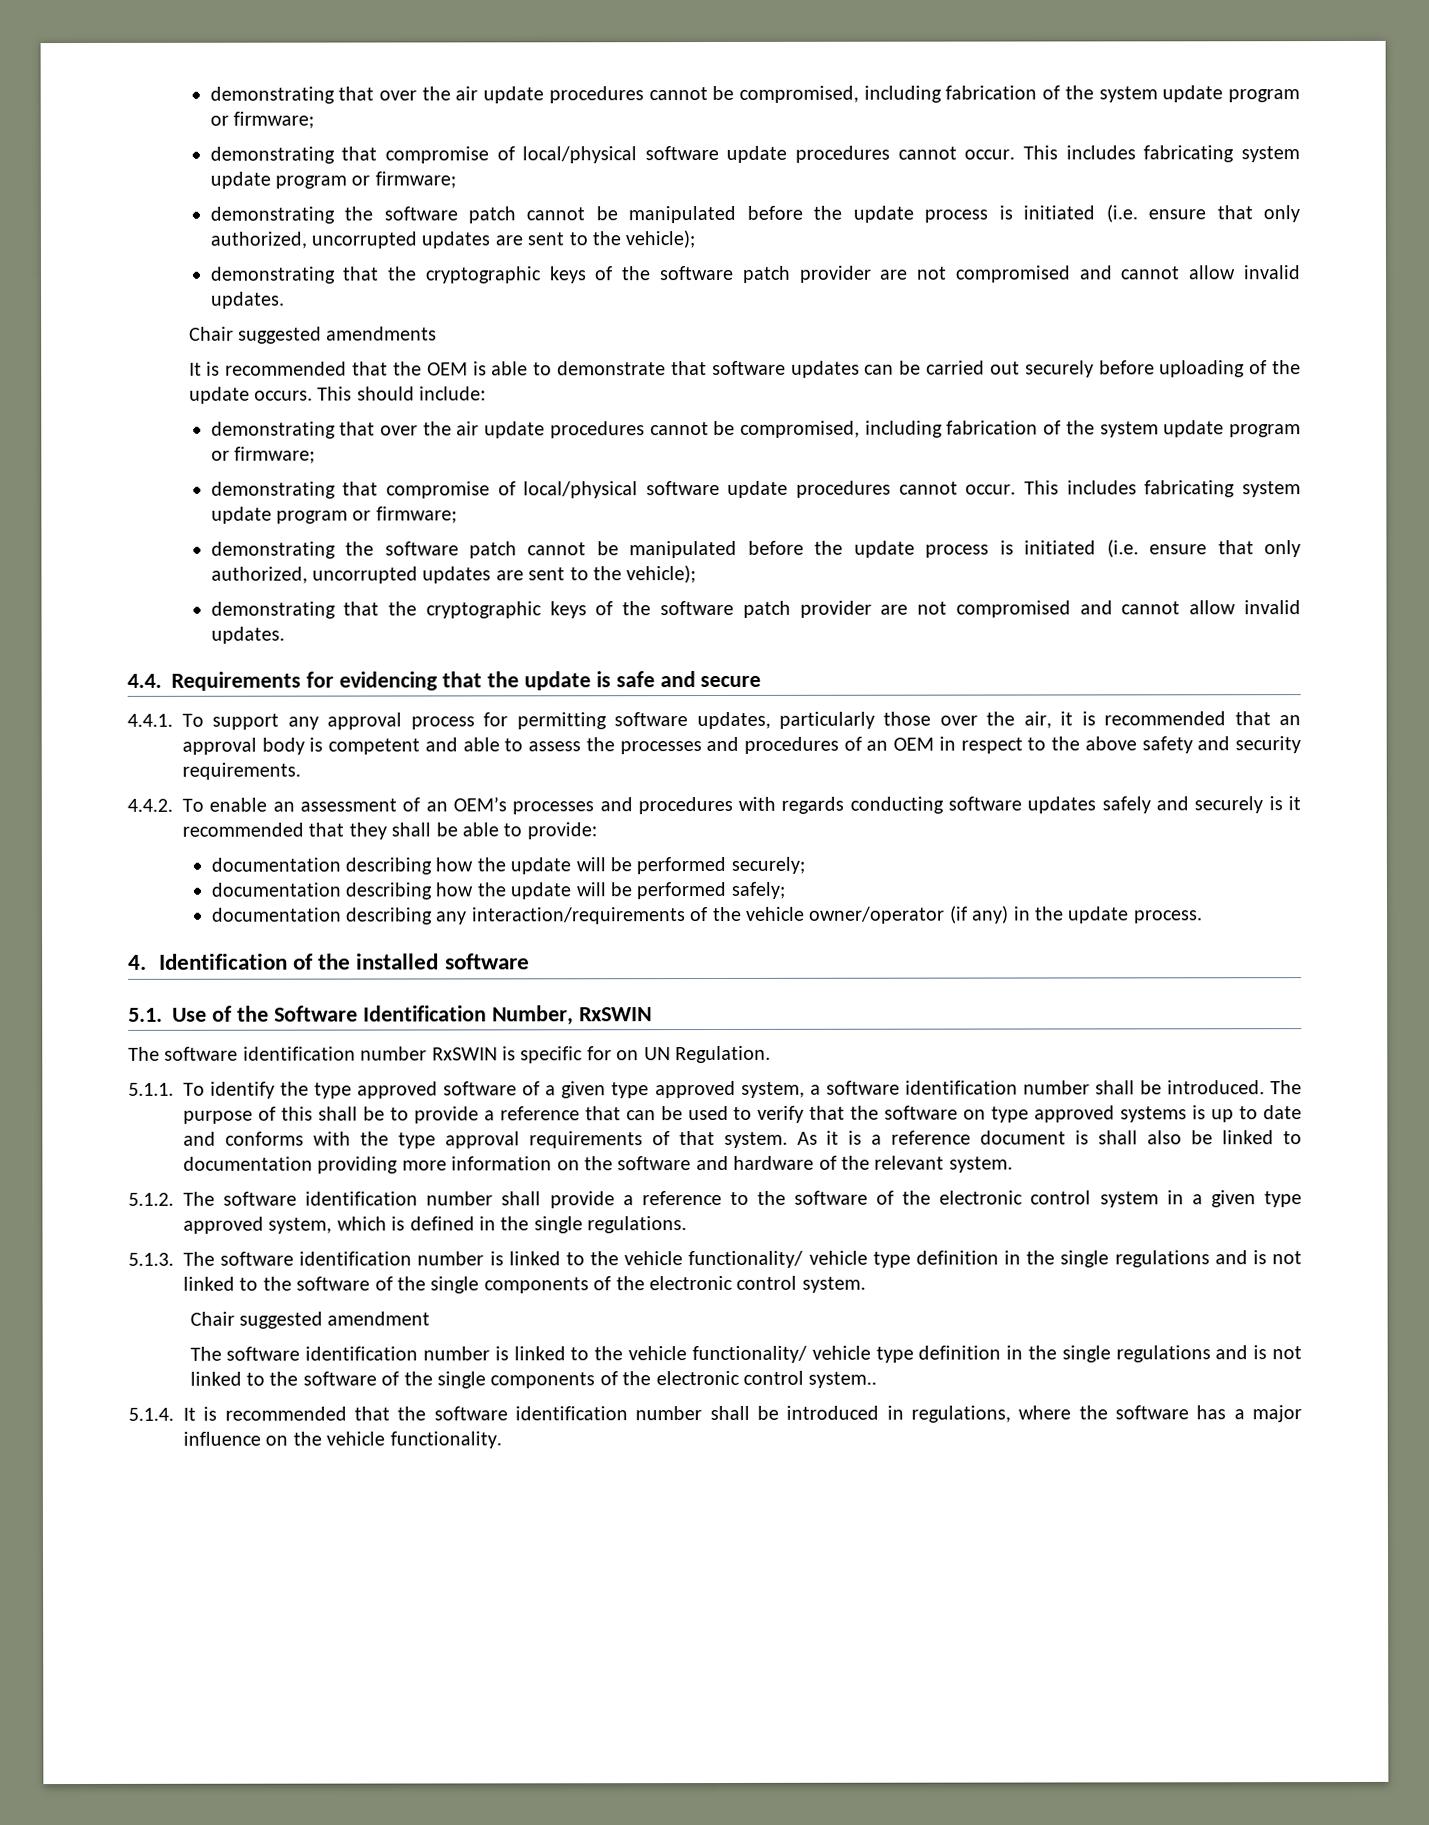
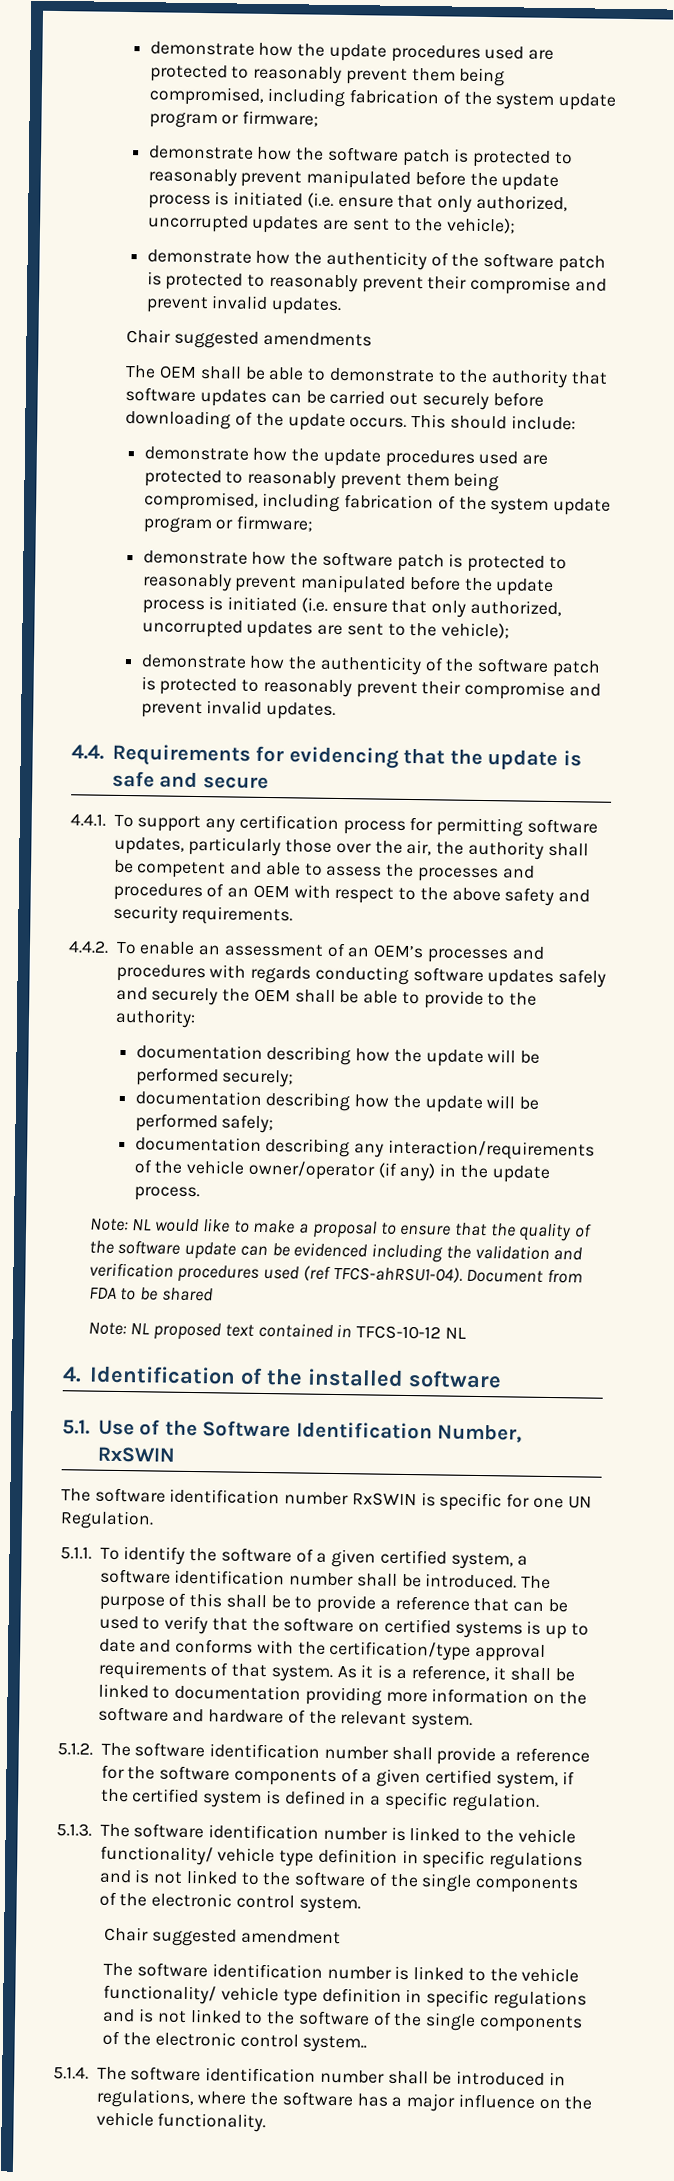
[209,85,735,104] demonstrating that over the air update procedures cannot be -> [149,41,555,63] [149,64,506,87] demonstrate how the update procedures used are protected to reasonably prevent them being
[209,145,1300,164] [209,171,456,189] [209,206,618,224] demonstrating that compromise of local/physical software update procedures cannot occur. This includes fabricating system update program or firmware; // demonstrating the software patch cannot be -> [147,145,573,168] [147,168,303,188] demonstrate how the software patch is protected to reasonably prevent
[209,265,1237,284] demonstrating that the cryptographic keys of the software patch provider are not compromised and cannot allow -> [146,249,606,273] [146,271,607,296] [145,296,209,314] demonstrate how the authenticity of the software patch is protected to reasonably prevent their compromise and prevent
[188,361,667,376] It is recommended that the OEM is able to demonstrate -> [125,364,568,389] The OEM shall be able to demonstrate to the authority
[1159,360,1246,378] uploading -> [125,409,232,430] downloading
[210,420,736,439] demonstrating that over the air update procedures cannot be -> [143,446,549,468] [143,469,500,492] demonstrate how the update procedures used are protected to reasonably prevent them being
[210,480,1301,499] [210,506,457,524] [210,541,619,559] demonstrating that compromise of local/physical software update procedures cannot occur. This includes fabricating system update program or firmware; // demonstrating the software patch cannot be -> [142,550,567,573] [141,573,298,593] demonstrate how the software patch is protected to reasonably prevent
[210,600,1237,619] demonstrating that the cryptographic keys of the software patch provider are not compromised and cannot allow -> [140,654,601,678] [140,676,601,701] [140,701,203,719] demonstrate how the authenticity of the software patch is protected to reasonably prevent their compromise and prevent
[327,712,403,730] approval -> [238,814,339,830] certification
[1060,711,1301,726] [182,737,324,755] it is recommended that an approval body is -> [436,840,589,860] [113,859,134,874] the authority shall be
[938,736,956,751] in -> [293,884,331,899] with
[1268,796,1301,811] [182,822,597,840] is it recommended that they shall be able to provide: -> [222,988,538,1010] [114,1008,196,1029] the OEM shall be able to provide to the authority:
(1203, 917) none -> [89,1218,593,1242] [88,1239,583,1263] [88,1262,584,1284] [88,1287,213,1302] [87,1322,467,1341] // Note: NL would like to make a proposal to ensure that the quality of the software update can be evidenced including the validation and verification procedures used (ref TFCS-ahRSU1-04). Document from FDA to be shared // Note: NL proposed text contained in TFCS-10-12 NL
[616,1050,640,1061] on -> [532,1497,564,1509] one
[314,1081,439,1099] type approved -> (218, 1554) none
[611,1080,736,1099] type approved -> [379,1549,447,1565] certified
[991,1105,1116,1123] type approved -> [383,1618,451,1634] certified
[397,1132,436,1149] type -> [329,1640,472,1661] certification/type
[891,1130,1183,1145] reference document is shall also -> [410,1665,552,1682] reference, it shall
[729,1190,1302,1208] [183,1216,688,1234] to the software of the electronic control system in a given type approved system, which is defined in the single regulations. -> [100,1764,576,1790] [100,1788,540,1812] for the software components of a given certified system, if the certified system is defined in a specific regulation.
[1026,1250,1110,1268] the single -> [422,1850,486,1870] specific
[1027,1345,1111,1363] the single -> [426,1989,490,2009] specific
[183,1406,427,1421] It is recommended that the -> [96,2066,127,2081] The

